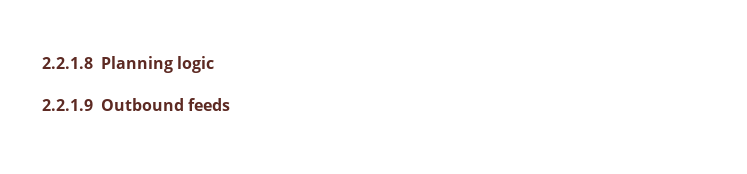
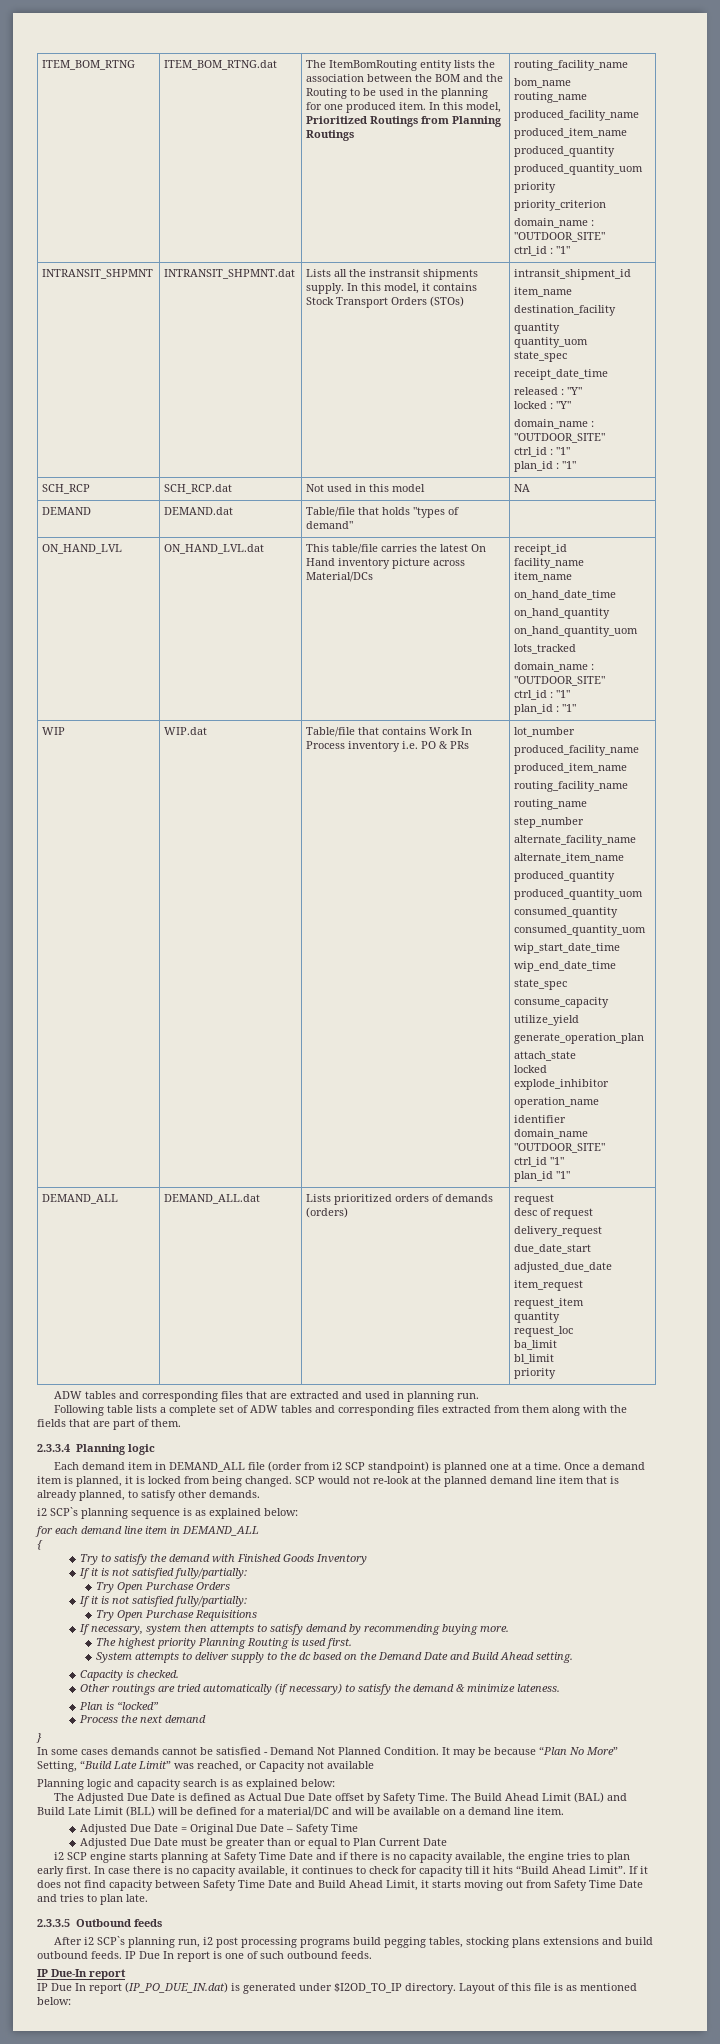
[42,56,215,73] [42,98,231,111] 2.2.1.8 Planning logic // 2.2.1.9 Outbound feeds -> [42,60,136,70] [164,60,278,70] [306,60,496,71] [306,74,504,82] [306,88,489,99] [306,102,502,113] [306,116,503,127] [306,130,355,141] [514,60,629,71] [514,78,572,88] [514,92,588,103] [514,110,640,121] [514,128,628,139] [514,146,616,157] [514,164,644,175] [514,182,557,193] [514,200,607,211] [514,218,595,228] [514,232,606,242] [514,246,571,256] [42,269,154,279] [164,269,296,279] [306,269,479,280] [306,283,478,294] [306,296,465,308] [514,269,632,280] [514,287,573,297] [514,305,617,316] [514,323,561,334] [514,337,589,348] [514,351,568,362] [514,369,609,380] [514,387,583,395] [514,401,572,409] [514,419,595,429] [514,433,606,443] [514,447,571,457] [514,461,577,472] [42,484,91,494] [164,484,233,494] [306,484,426,492] [514,484,531,492] [42,507,92,515] [164,507,234,515] [306,507,460,518] [306,521,354,529] [42,544,123,554] [164,544,265,554] [306,544,487,554] [306,558,466,569] [306,572,374,582] [514,544,568,555] [514,558,585,569] [514,572,573,582] [514,590,617,600] [514,608,611,619] [514,626,639,637] [514,644,577,654] [514,662,595,672] [514,676,606,686] [514,690,571,700] [514,704,577,715] [42,727,66,735] [164,727,208,735] [306,727,473,737] [306,741,470,752] [514,727,576,737] [514,745,640,756] [514,763,628,774] [514,781,629,792] [514,799,588,810] [514,817,585,828] [514,835,637,846] [514,853,625,863] [514,871,616,882] [514,889,644,900] [514,907,619,918] [514,925,647,936] [514,943,621,954] [514,961,617,972] [514,979,568,990] [514,997,610,1008] [514,1015,580,1026] [514,1033,645,1044] [514,1051,577,1061] [514,1065,548,1073] [514,1079,610,1090] [514,1097,600,1108] [514,1115,567,1123] [514,1129,589,1139] [514,1143,606,1153] [514,1157,565,1167] [514,1171,571,1182] [42,1194,119,1204] [164,1194,261,1204] [306,1194,494,1205] [306,1207,349,1218] [514,1194,555,1205] [514,1208,594,1219] [514,1226,603,1237] [514,1244,592,1254] [514,1262,613,1273] [514,1280,584,1291] [514,1298,585,1309] [514,1312,561,1323] [514,1326,574,1337] [514,1340,558,1350] [514,1354,555,1364] [514,1368,557,1379] [54,1391,480,1402] [54,1405,628,1416] [37,1419,181,1430] [37,1444,155,1455] [54,1461,646,1473] [37,1476,619,1487] [37,1490,260,1501] [37,1507,298,1519] [35,1526,259,1537] [37,1540,43,1550] [80,1554,368,1565] [79,1568,248,1579] [95,1582,230,1593] [79,1596,248,1607] [95,1610,257,1621] [79,1624,510,1635] [95,1638,352,1649] [95,1652,573,1663] [80,1670,180,1681] [80,1683,561,1695] [79,1701,160,1710] [79,1715,207,1723] [36,1733,42,1743] [37,1746,618,1758] [37,1760,374,1772] [37,1779,335,1790] [54,1792,628,1804] [37,1806,564,1817] [80,1824,359,1835] [80,1838,448,1849] [54,1852,631,1863] [37,1865,648,1877] [37,1880,643,1891] [37,1894,148,1905] [37,1919,162,1927] [54,1936,654,1948] [37,1951,372,1962] [37,1969,126,1980] [37,1982,637,1994] [37,1997,71,2005] ITEM_BOM_RTNG | ITEM_BOM_RTNG.dat | The ItemBomRouting entity lists the association between the BOM and the Routing to be used in the planning for one produced item. In this model, Prioritized Routings from Planning Routings | routing_facility_name // bom_name // routing_name // produced_facility_name // produced_item_name // produced_quantity // produced_quantity_uom // priority // priority_criterion // domain_name : "OUTDOOR_SITE" // ctrl_id : "1" // INTRANSIT_SHPMNT | INTRANSIT_SHPMNT.dat | Lists all the instransit shipments supply. In this model, it contains Stock Transport Orders (STOs) | intransit_shipment_id // item_name // destination_facility // quantity // quantity_uom // state_spec // receipt_date_time // released : "Y" // locked : "Y" // domain_name : "OUTDOOR_SITE" // ctrl_id : "1" // plan_id : "1" // SCH_RCP | SCH_RCP.dat | Not used in this model | NA // DEMAND | DEMAND.dat | Table/file that holds "types of demand" | // ON_HAND_LVL | ON_HAND_LVL.dat | This table/file carries the latest On Hand inventory picture across Material/DCs | receipt_id // facility_name // item_name // on_hand_date_time // on_hand_quantity // on_hand_quantity_uom // lots_tracked // domain_name : "OUTDOOR_SITE" // ctrl_id : "1" // plan_id : "1" // WIP | WIP.dat | Table/file that contains Work In Process inventory i.e. PO & PRs | lot_number // produced_facility_name // produced_item_name // routing_facility_name // routing_name // step_number // alternate_facility_name // alternate_item_name // produced_quantity // produced_quantity_uom // consumed_quantity // consumed_quantity_uom // wip_start_date_time // wip_end_date_time // state_spec // consume_capacity // utilize_yield // generate_operation_plan // attach_state // locked // explode_inhibitor // operation_name // identifier // domain_name "OUTDOOR_SITE" // ctrl_id "1" // plan_id "1" // DEMAND_ALL | DEMAND_ALL.dat | Lists prioritized orders of demands (orders) | request // desc of request // delivery_request // due_date_start // adjusted_due_date // item_request // request_item // quantity // request_loc // ba_limit // bl_limit // priority // ADW tables and corresponding files that are extracted and used in planning run. // Following table lists a complete set of ADW tables and corresponding files extracted from them along with the fields that are part of them. // 2.3.3.4 Planning logic // Each demand item in DEMAND_ALL file (order from i2 SCP standpoint) is planned one at a time. Once a demand item is planned, it is locked from being changed. SCP would not re-look at the planned demand line item that is already planned, to satisfy other demands. // i2 SCP`s planning sequence is as explained below: // for each demand line item in DEMAND_ALL // { // Try to satisfy the demand with Finished Goods Inventory // If it is not satisfied fully/partially: // Try Open Purchase Orders // If it is not satisfied fully/partially: // Try Open Purchase Requisitions // If necessary, system then attempts to satisfy demand by recommending buying more. // The highest priority Planning Routing is used first. // System attempts to deliver supply to the dc based on the Demand Date and Build Ahead setting. // Capacity is checked. // Other routings are tried automatically (if necessary) to satisfy the demand & minimize lateness. // Plan is “locked” // Process the next demand // } // In some cases demands cannot be satisfied - Demand Not Planned Condition. It may be because “Plan No More” Setting, “Build Late Limit” was reached, or Capacity not available // Planning logic and capacity search is as explained below: // The Adjusted Due Date is defined as Actual Due Date offset by Safety Time. The Build Ahead Limit (BAL) and Build Late Limit (BLL) will be defined for a material/DC and will be available on a demand line item. // Adjusted Due Date = Original Due Date – Safety Time // Adjusted Due Date must be greater than or equal to Plan Current Date // i2 SCP engine starts planning at Safety Time Date and if there is no capacity available, the engine tries to plan early first. In case there is no capacity available, it continues to check for capacity till it hits “Build Ahead Limit”. If it does not find capacity between Safety Time Date and Build Ahead Limit, it starts moving out from Safety Time Date and tries to plan late. // 2.3.3.5 Outbound feeds // After i2 SCP`s planning run, i2 post processing programs build pegging tables, stocking plans extensions and build outbound feeds. IP Due In report is one of such outbound feeds. // IP Due-In report // IP Due In report (IP_PO_DUE_IN.dat) is generated under $I2OD_TO_IP directory. Layout of this file is as mentioned below:

